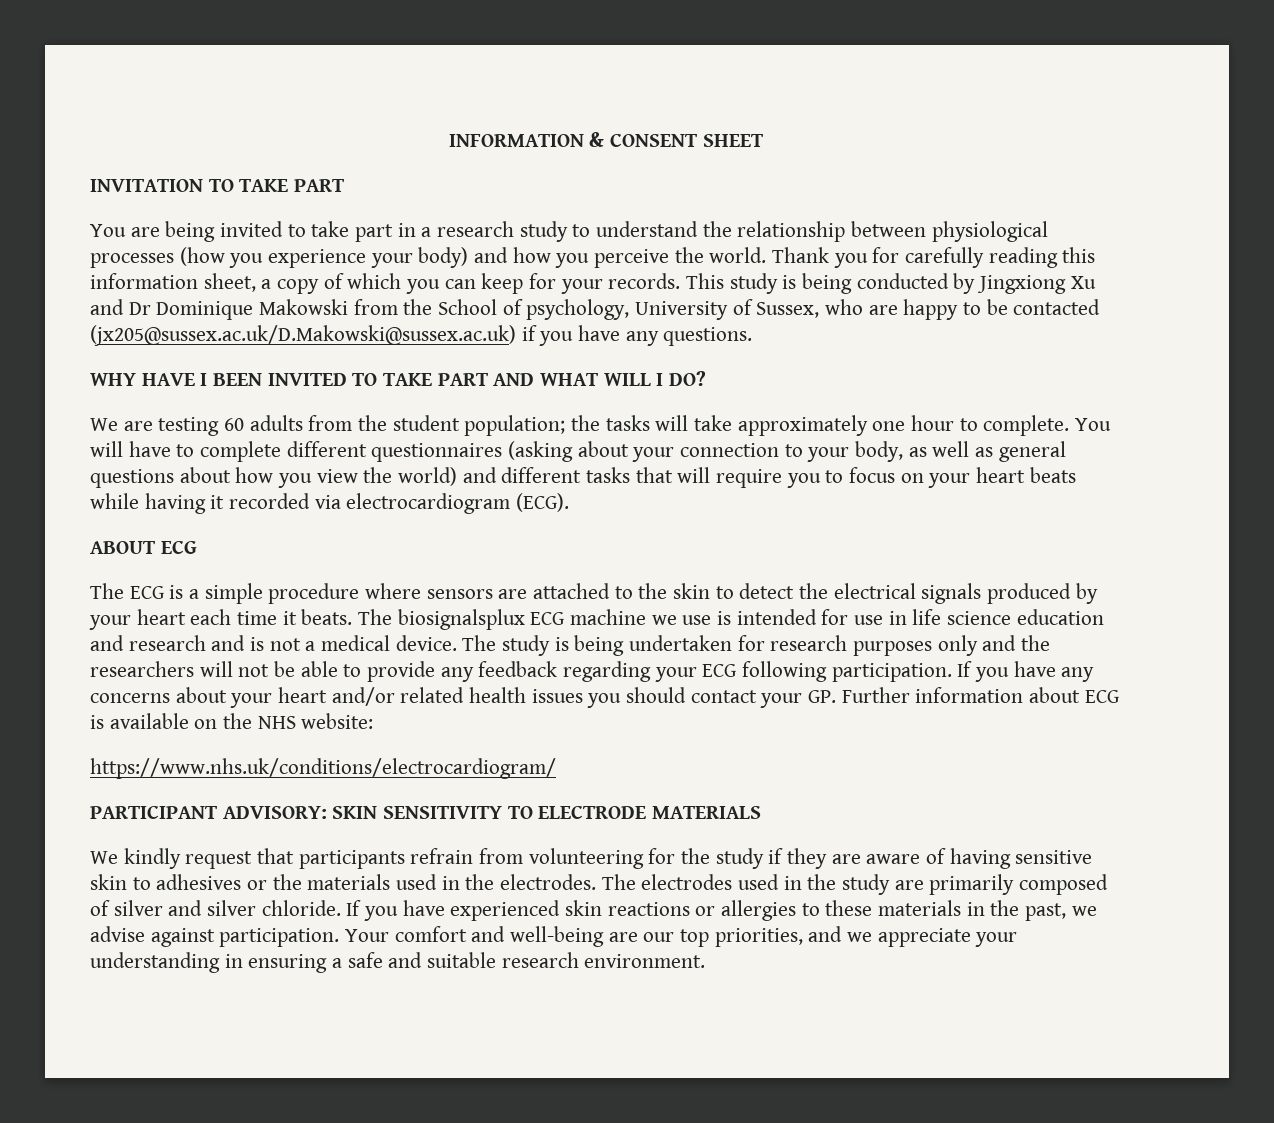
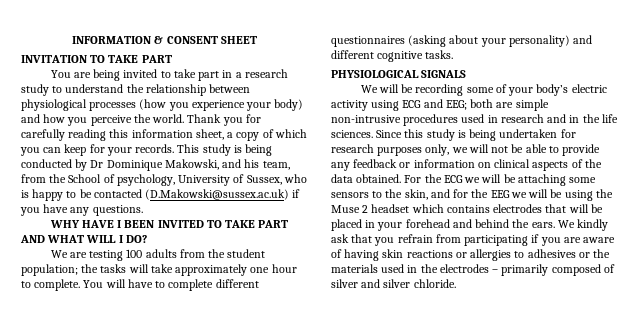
[977,275,1096,294] [90,299,349,320] Jingxiong Xu and Dr Dominique Makowski -> [90,159,290,171] Dr Dominique Makowski, and his team,
[868,305,898,315] are -> [21,190,29,198] is
[90,325,516,346] (jx205@sussex.ac.uk/D.Makowski@sussex.ac.uk) -> [145,189,290,200] (D.Makowski@sussex.ac.uk)
[224,418,245,431] 60 -> [126,249,143,258] 100
[680,441,1066,462] [90,467,1076,488] [90,493,570,514] [90,541,197,554] [90,583,1098,604] [89,609,1104,630] [90,635,497,651] connection to your body, as well as general questions about how you view the world) and different tasks that will require you to focus on your heart beats while having it recorded via electrocardiogram (ECG). // ABOUT ECG // The ECG is a simple procedure where sensors are attached to the skin to detect the electrical signals produced by your heart each time it beats. The biosignalsplux ECG machine we use is intended for use in life science education and research and is not a medical device. The -> [508,35,593,47] [331,50,454,62] [331,70,467,78] [360,84,607,96] [331,99,549,111] [331,114,618,126] [331,129,424,138] personality) and different cognitive tasks. // PHYSIOLOGICAL SIGNALS // We will be recording some of your body’s electric activity using ECG and EEG; both are simple non-intrusive procedures used in research and in the life sciences. Since this
[937,635,1051,656] [90,661,194,677] only and the researchers -> [425,144,468,156] only, we
[563,661,1095,682] [90,687,1119,708] [90,713,374,729] [90,758,556,779] [90,806,762,819] [90,848,1093,869] [90,874,127,890] regarding your ECG following participation. If you have any concerns about your heart and/or related health issues you should contact your GP. Further information about ECG is available on the NHS website: // https://www.nhs.uk/conditions/electrocardiogram/ // PARTICIPANT ADVISORY: SKIN SENSITIVITY TO ELECTRODE MATERIALS // We kindly request that participants refrain from volunteering for the study if they are aware of having sensitive skin -> [399,159,602,171] [331,174,597,186] [331,189,613,201] [331,204,603,213] [331,219,609,231] [331,234,616,246] [331,249,512,261] or information on clinical aspects of the data obtained. For the ECG we will be attaching some sensors to the skin, and for the EEG we will be using the Muse 2 headset which contains electrodes that will be placed in your forehead and behind the ears. We kindly ask that you refrain from participating if you are aware of having skin reactions or allergies
[500,874,924,895] electrodes. The electrodes used in the study are -> [439,264,499,273] electrodes –
[346,900,1097,921] [90,926,1018,947] [90,952,706,973] If you have experienced skin reactions or allergies to these materials in the past, we advise against participation. Your comfort and well-being are our top priorities, and we appreciate your understanding in ensuring a safe and suitable research environment. -> (456, 283) none

